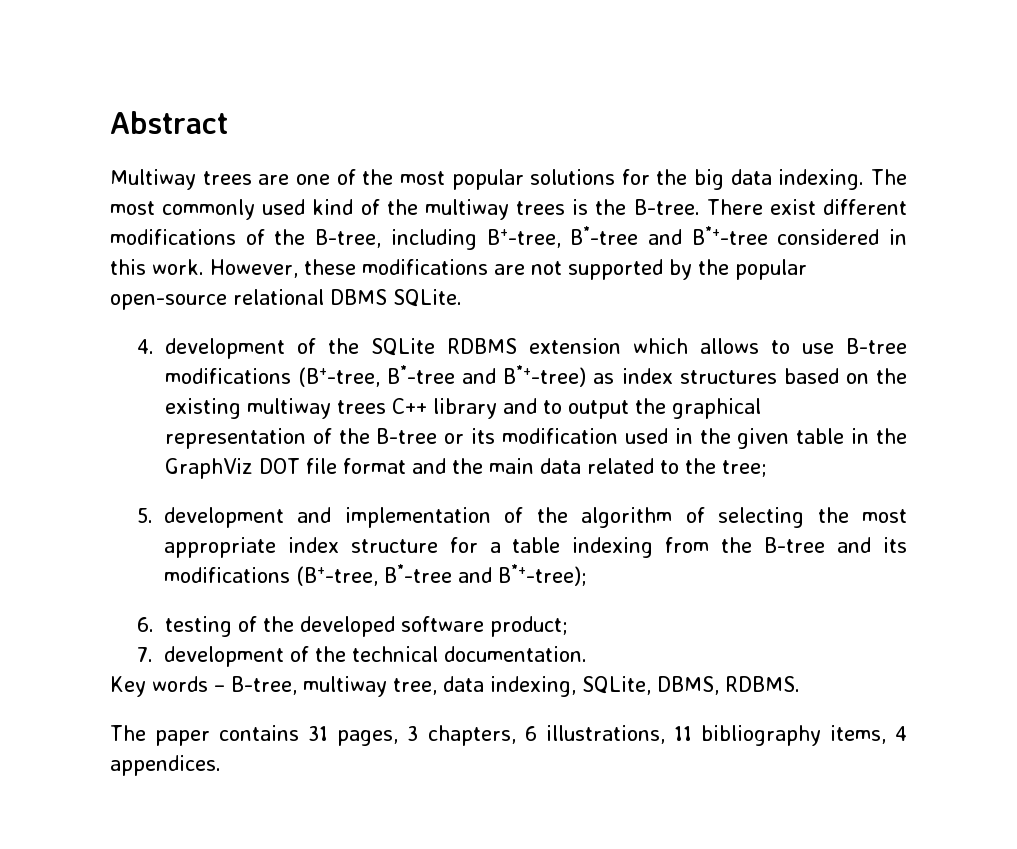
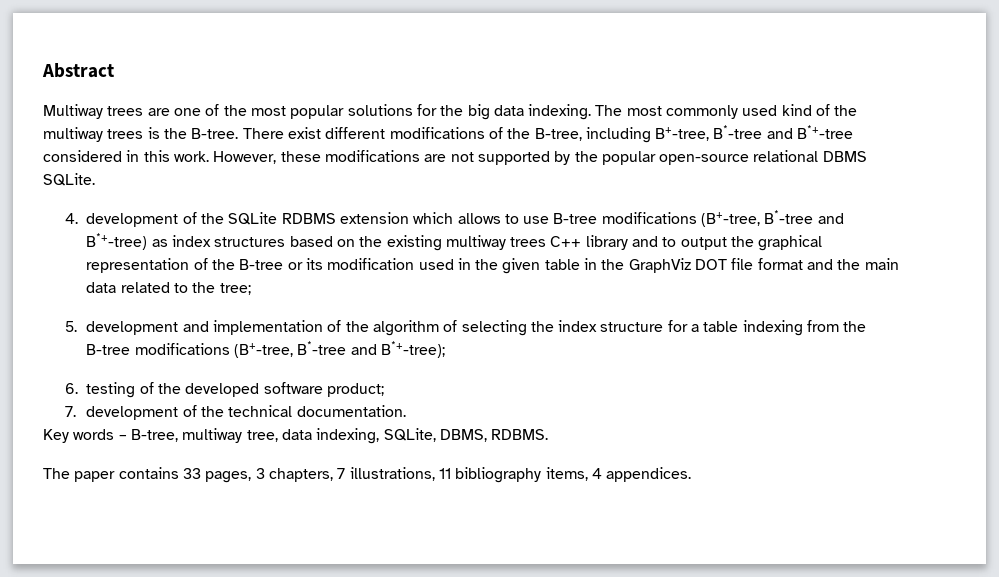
[861,509,907,523] [163,537,276,558] most appropriate -> (554, 326) none
[837,537,908,553] and its -> (131, 349) none
[308,726,329,741] 31 -> [182,468,201,479] 33
[524,726,537,741] 6 -> [337,468,346,479] 7

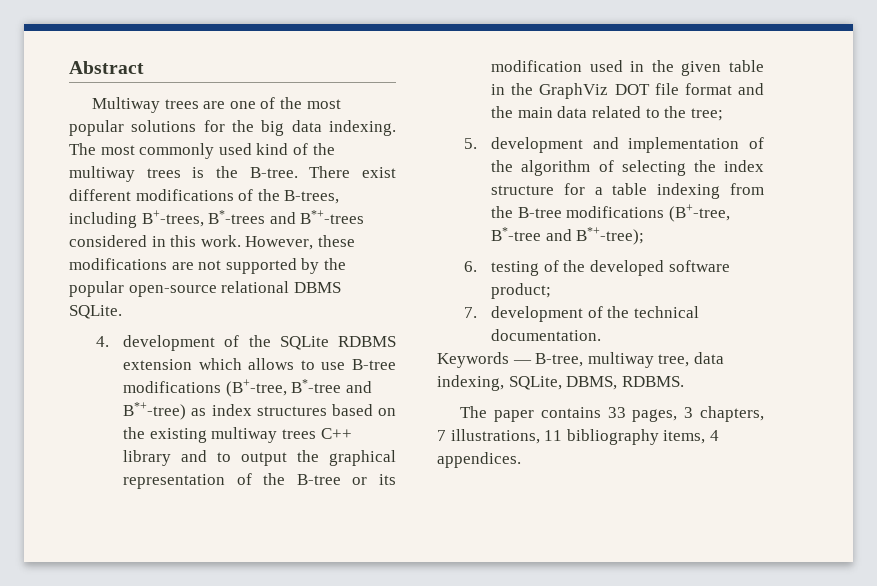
[534,125,854,143] B-tree, including B+-tree, B*-tree and B*+-tree -> [284,190,340,204] [69,210,365,228] B-trees, including B+-trees, B*-trees and B*+-trees
[43,429,127,443] Key words – -> [437,352,532,368] Keywords —

